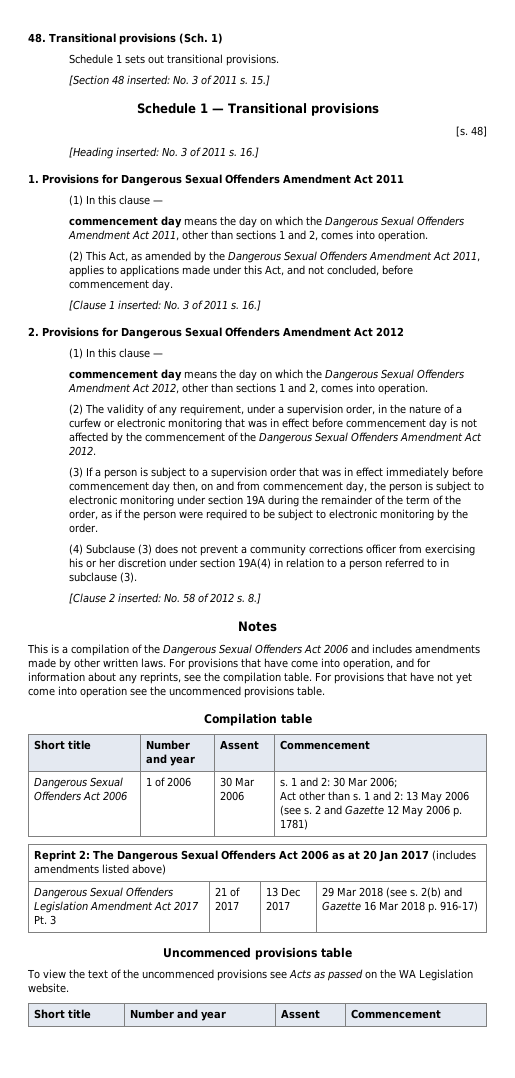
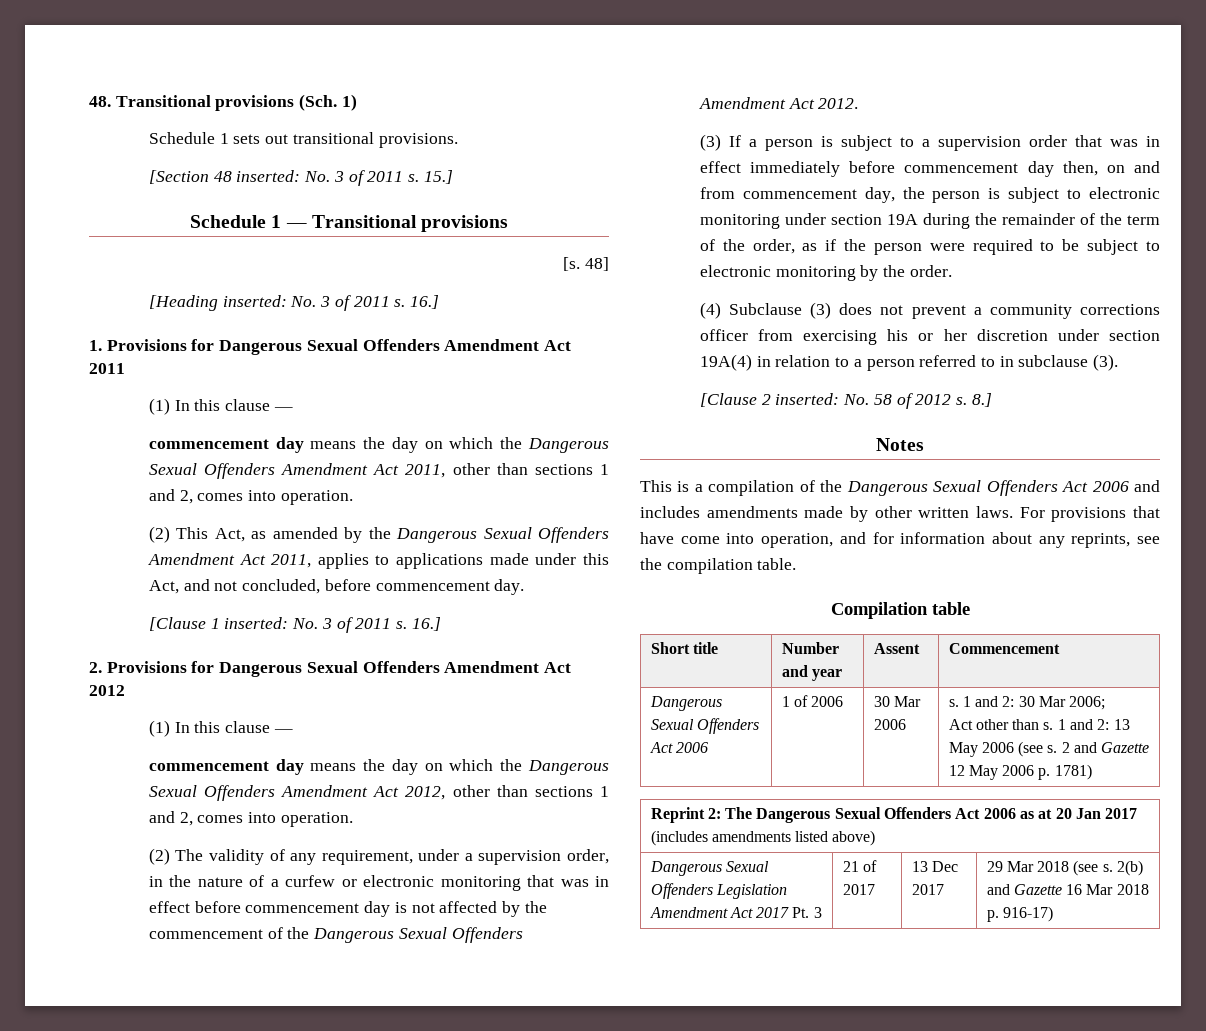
[315,672,472,684] [28,686,325,698] For provisions that have not yet come into operation see the uncommenced provisions table. -> (797, 564) none
[163,947,352,960] [27,969,473,981] [28,983,69,993] [33,1009,91,1019] [129,1009,226,1021] [280,1009,320,1019] [350,1009,441,1019] // Uncommenced provisions table // To view the text of the uncommenced provisions see Acts as passed on the WA Legislation website. // Short title | Number and year | Assent | Commencement -> (1053, 914) none

